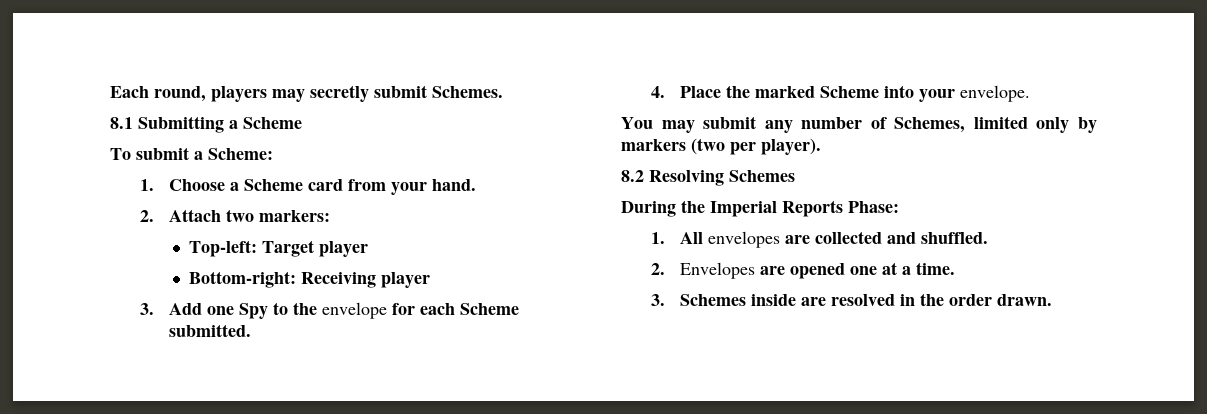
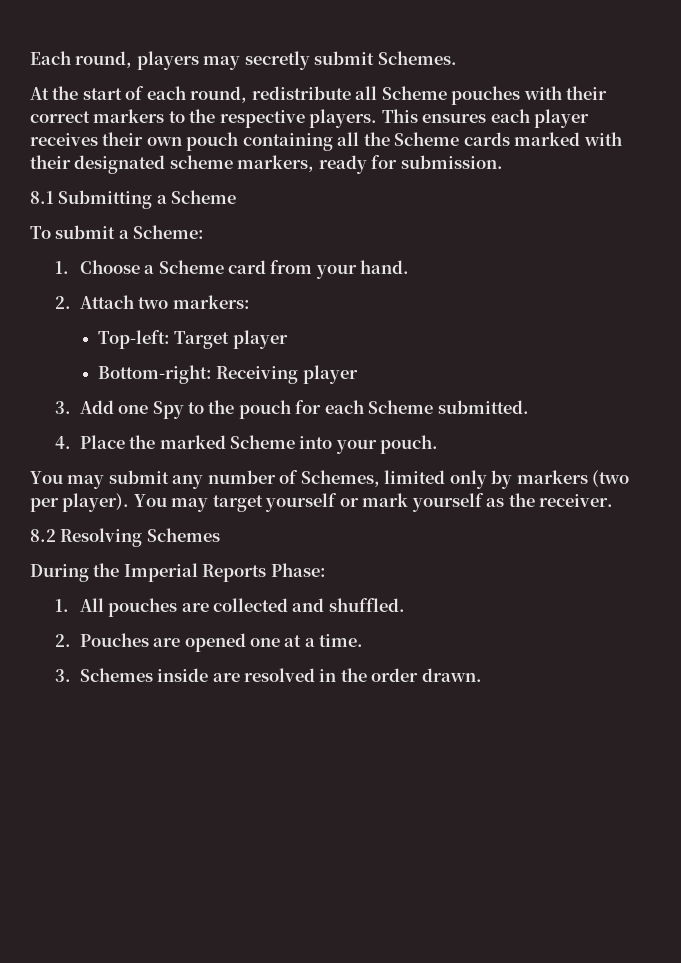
(503, 92) none -> [30,86,608,105] [30,109,590,128] [30,132,622,151] [30,155,503,174] // At the start of each round, redistribute all Scheme pouches with their correct markers to the respective players. This ensures each player receives their own pouch containing all the Scheme cards marked with their designated scheme markers, ready for submission.
[322,302,388,319] envelope -> [238,400,291,419] pouch
[960,85,1031,102] envelope. -> [380,435,439,454] pouch.
(821, 146) none -> [133,493,614,512] You may target yourself or mark yourself as the receiver.
[708,231,781,248] envelopes -> [108,598,178,617] pouches
[680,262,756,279] Envelopes -> [79,633,149,647] Pouches

